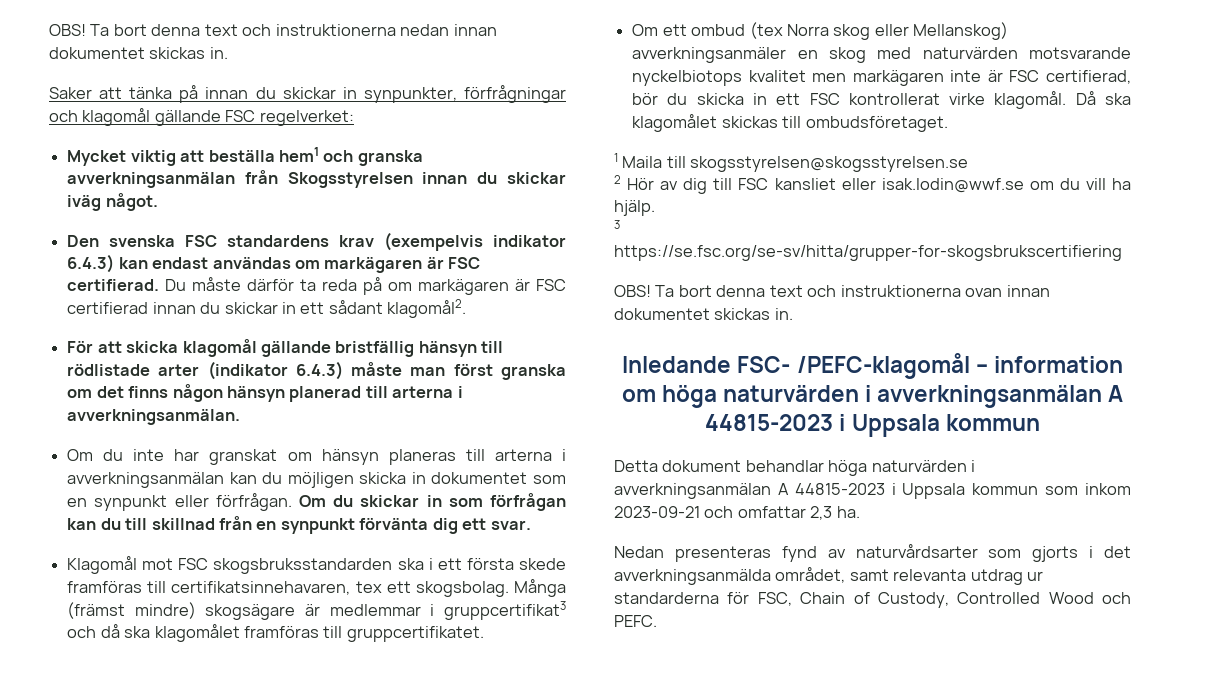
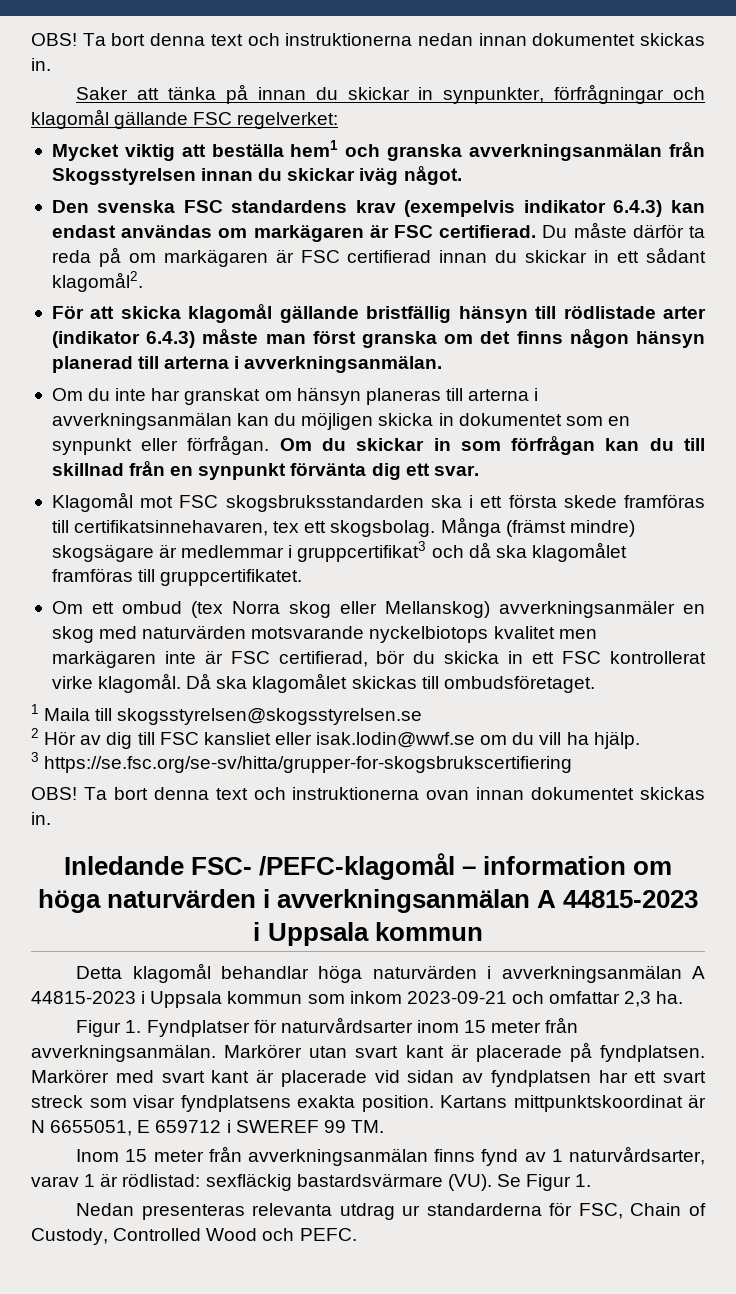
[662,460,742,472] dokument -> [132,963,211,983] klagomål
[614,544,1131,562] [614,567,889,585] Nedan presenteras fynd av naturvårdsarter som gjorts i det avverkningsanmälda området, samt -> [76,1017,579,1037] [31,1042,705,1062] [31,1069,706,1087] [31,1094,706,1112] [31,1120,384,1136] [76,1146,705,1166] [31,1173,592,1191] [76,1203,245,1220] Figur 1. Fyndplatser för naturvårdsarter inom 15 meter från avverkningsanmälan. Markörer utan svart kant är placerade på fyndplatsen. Markörer med svart kant är placerade vid sidan av fyndplatsen har ett svart streck som visar fyndplatsens exakta position. Kartans mittpunktskoordinat är N 6655051, E 659712 i SWEREF 99 TM. // Inom 15 meter från avverkningsanmälan finns fynd av 1 naturvårdsarter, varav 1 är rödlistad: sexfläckig bastardsvärmare (VU). Se Figur 1. // Nedan presenteras

